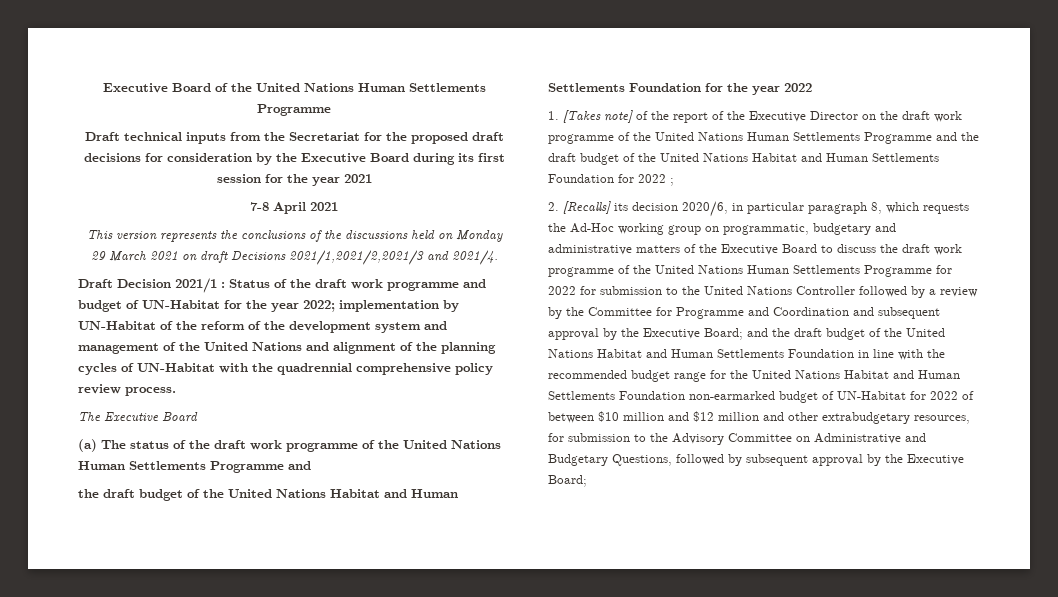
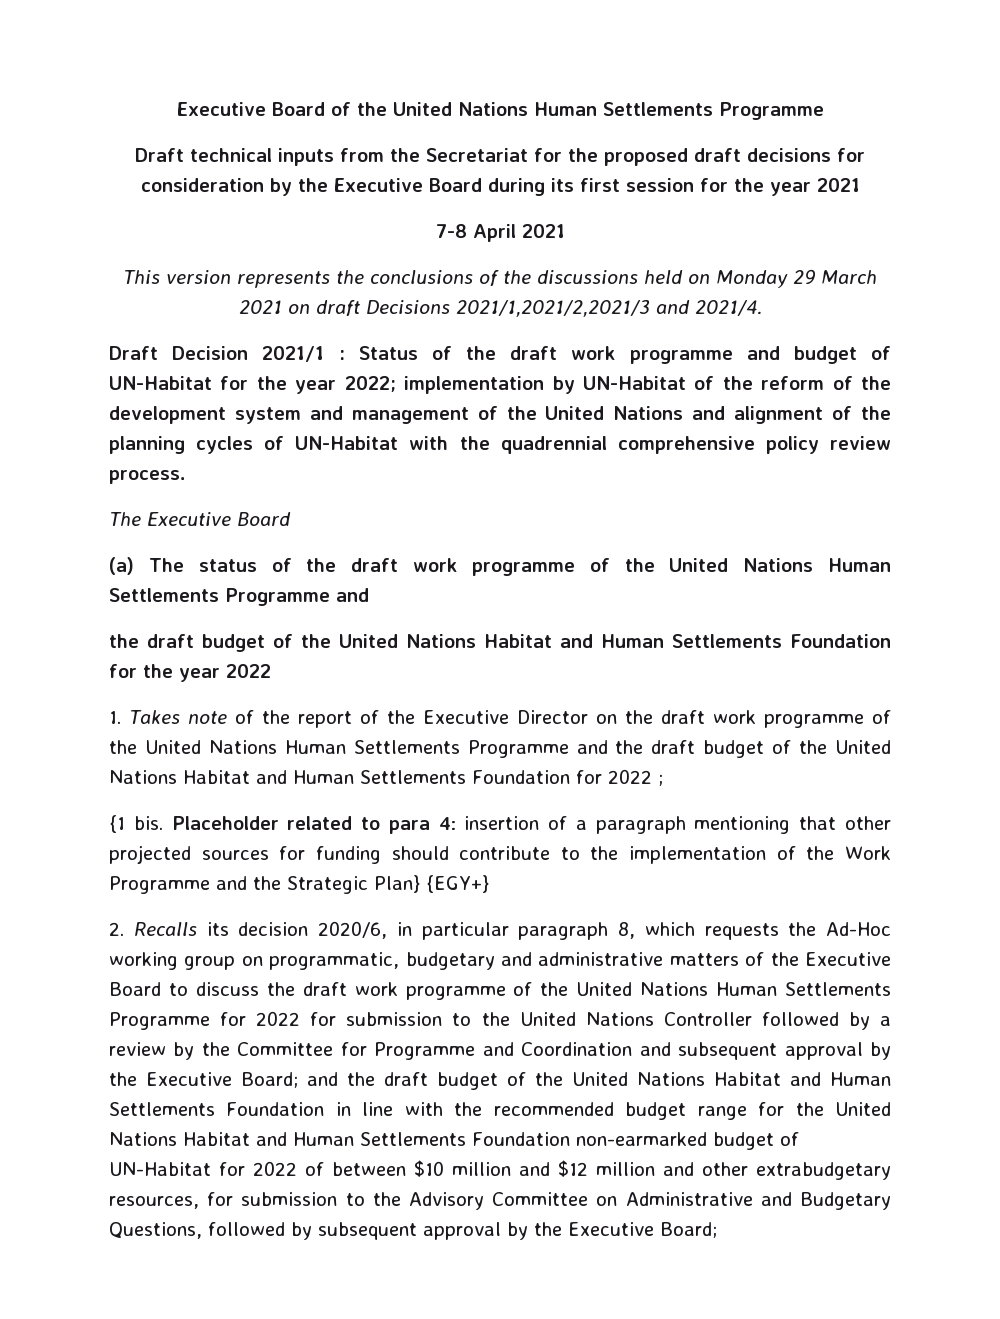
[563,110,633,123] [Takes note] -> [129,710,227,724] Takes note
(674, 182) none -> [109,815,891,834] [109,845,892,864] [109,875,489,894] // {1 bis. Placeholder related to para 4: insertion of a paragraph mentioning that other projected sources for funding should contribute to the implementation of the Work Programme and the Strategic Plan} {EGY+}
[563,201,611,214] [Recalls] -> [133,922,197,936] Recalls

